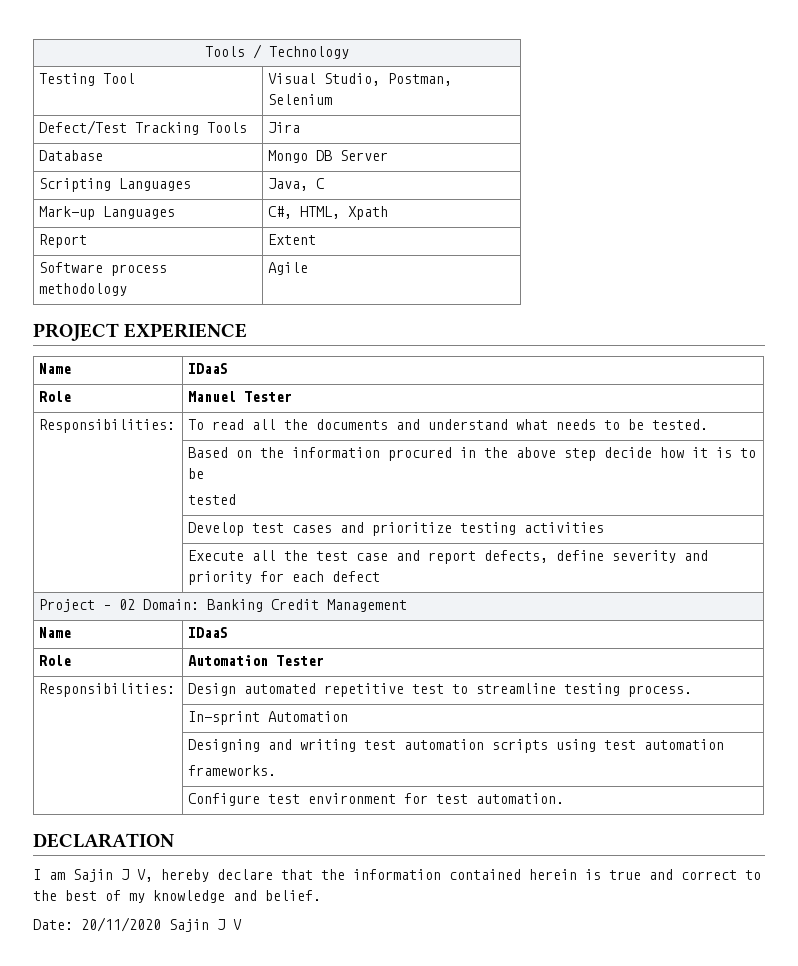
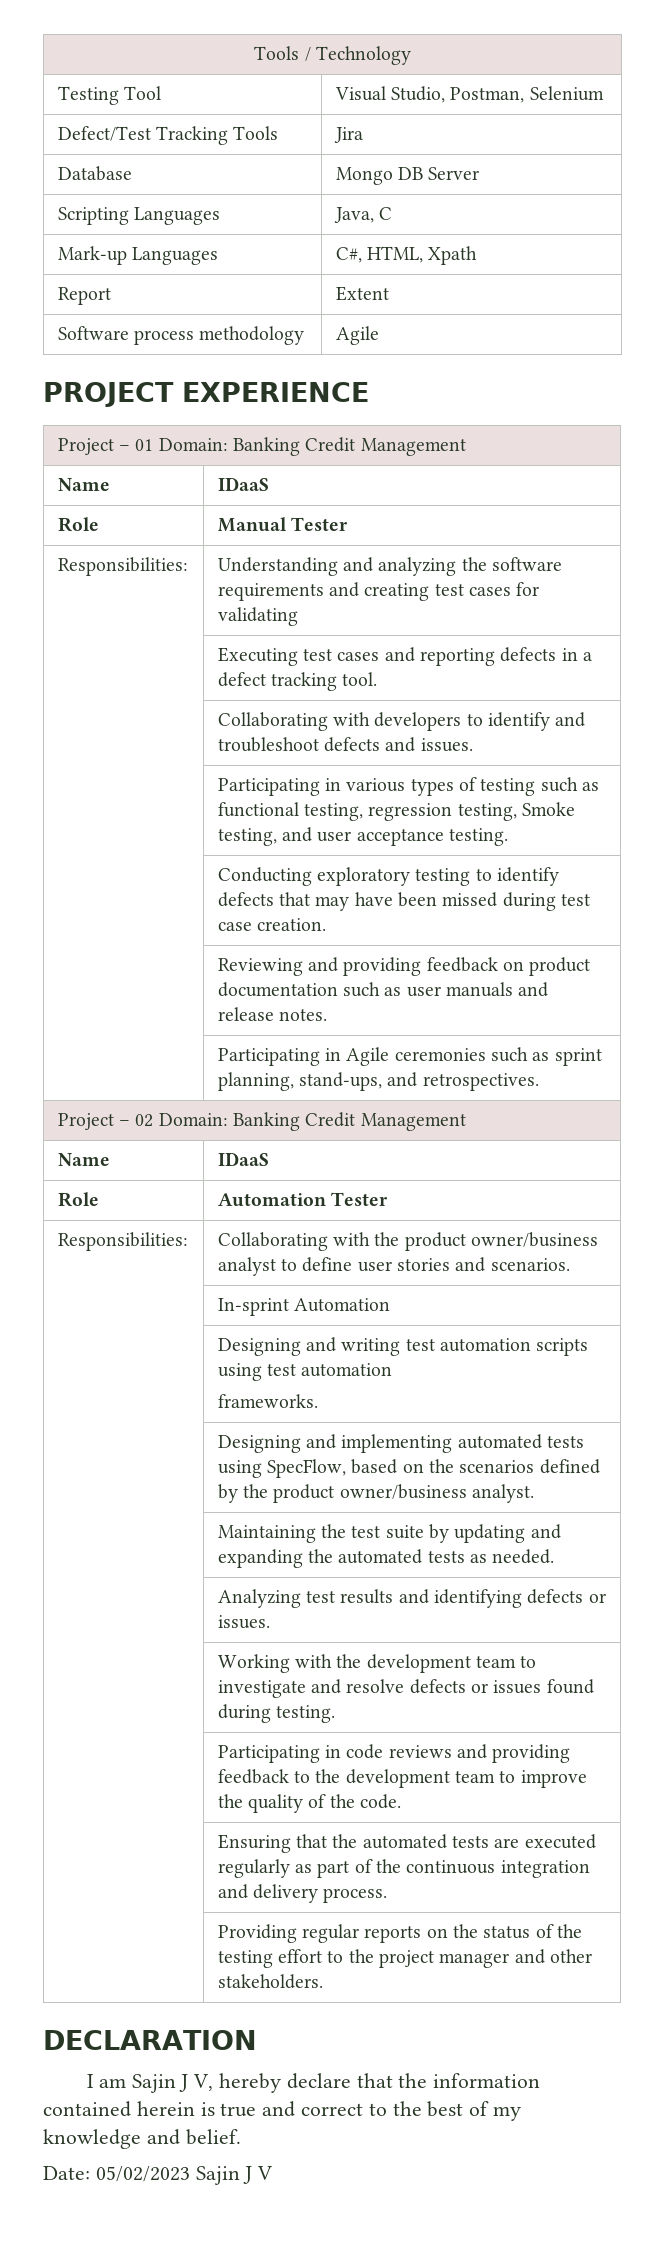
[39,363,72,374] [188,363,229,374] [39,391,72,402] [188,391,293,402] [39,419,176,433] [188,419,709,430] [188,447,757,461] [188,468,205,479] [188,494,237,505] [188,522,605,536] [188,550,709,564] [188,571,381,585] // Name | IDaaS // Role | Manuel Tester // Responsibilities: | To read all the documents and understand what needs to be tested. // | Based on the information procured in the above step decide how it is to be // tested // | Develop test cases and prioritize testing activities // | Execute all the test case and report defects, define severity and priority for each defect -> [57,437,466,456] [57,478,110,491] [217,477,269,491] [57,517,99,532] [217,517,349,532] [57,557,188,576] [217,557,562,576] [217,582,540,601] [217,607,298,626] [217,647,592,666] [217,672,378,691] [217,712,586,731] [217,737,473,752] [217,777,599,796] [217,802,575,821] [217,827,508,846] [217,867,559,886] [217,892,590,911] [217,918,327,931] [217,957,591,976] [217,982,549,997] [217,1007,328,1021] [217,1047,602,1066] [217,1072,539,1091] // Project – 01 Domain: Banking Credit Management // Name | IDaaS // Role | Manual Tester // Responsibilities: | Understanding and analyzing the software requirements and creating test cases for validating // | Executing test cases and reporting defects in a defect tracking tool. // | Collaborating with developers to identify and troubleshoot defects and issues. // | Participating in various types of testing such as functional testing, regression testing, Smoke testing, and user acceptance testing. // | Conducting exploratory testing to identify defects that may have been missed during test case creation. // | Reviewing and providing feedback on product documentation such as user manuals and release notes. // | Participating in Agile ceremonies such as sprint planning, stand-ups, and retrospectives.
[188,683,693,697] Design automated repetitive test to streamline testing process. -> [217,1232,598,1251] [217,1257,570,1276] Collaborating with the product owner/business analyst to define user stories and scenarios.
[188,793,565,806] Configure test environment for test automation. -> [217,1434,584,1453] [217,1459,600,1478] [217,1484,534,1503] [217,1524,561,1543] [217,1549,555,1568] [217,1589,606,1608] [217,1615,270,1629] [217,1654,537,1673] [217,1679,594,1698] [217,1704,336,1723] [217,1744,571,1763] [217,1769,587,1788] [217,1794,401,1813] [217,1834,596,1853] [217,1859,590,1878] [217,1884,388,1903] [217,1924,582,1943] [217,1949,592,1968] [217,1974,323,1989] Designing and implementing automated tests using SpecFlow, based on the scenarios defined by the product owner/business analyst. // | Maintaining the test suite by updating and expanding the automated tests as needed. // | Analyzing test results and identifying defects or issues. // | Working with the development team to investigate and resolve defects or issues found during testing. // | Participating in code reviews and providing feedback to the development team to improve the quality of the code. // | Ensuring that the automated tests are executed regularly as part of the continuous integration and delivery process. // | Providing regular reports on the status of the testing effort to the project manager and other stakeholders.
[81,917,161,932] 20/11/2020 -> [95,2166,190,2182] 05/02/2023

